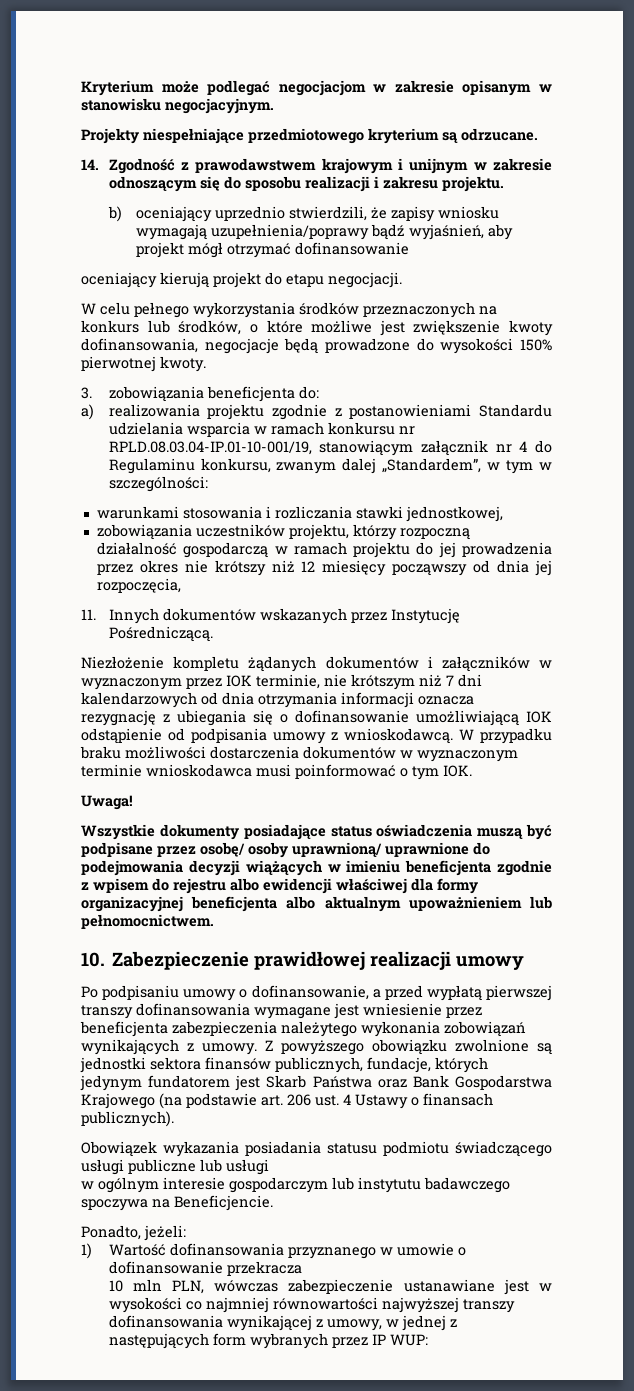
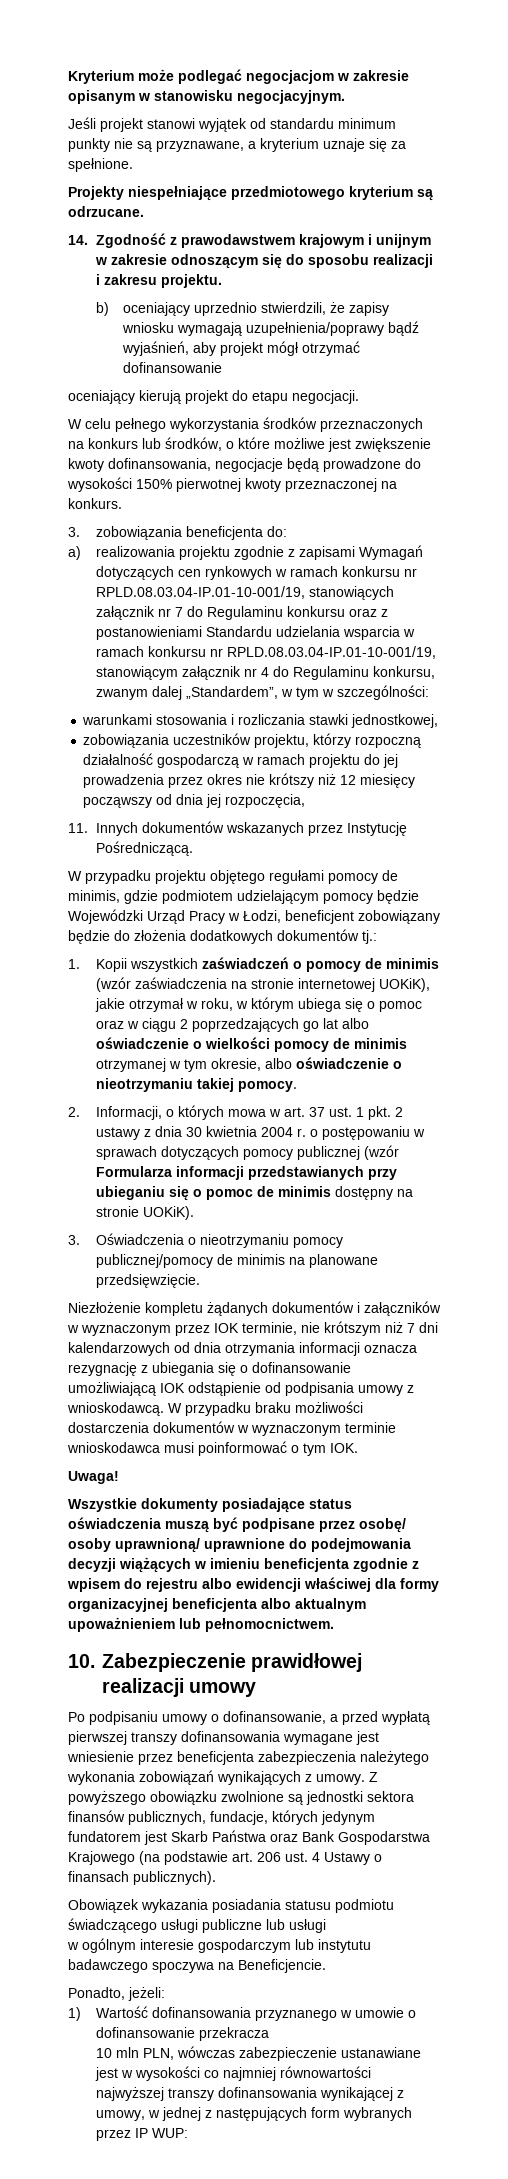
(274, 106) none -> [68,117,396,132] [68,138,406,152] [68,158,133,172] // Jeśli projekt stanowi wyjątek od standardu minimum punkty nie są przyznawane, a kryterium uznaje się za spełnione.
[160,356,206,372] kwoty. -> [245,478,397,492] [68,498,122,509] kwoty przeznaczonej na konkurs.
(342, 412) none -> [298,545,423,560] [95,566,417,580] [95,586,394,600] [95,606,388,620] zapisami Wymagań dotyczących cen rynkowych w ramach konkursu nr RPLD.08.03.04-IP.01-10-001/19, stanowiących załącznik nr 7 do Regulaminu konkursu oraz z
(213, 634) none -> [68,870,398,884] [68,890,419,904] [68,909,440,924] [68,929,377,944] [68,957,439,972] [95,977,430,992] [94,997,422,1012] [95,1018,369,1032] [95,1037,407,1052] [95,1057,402,1072] [95,1078,297,1092] [68,1105,403,1120] [95,1126,425,1140] [95,1145,399,1160] [95,1166,397,1180] [95,1186,413,1201] [95,1206,194,1220] [68,1233,343,1248] [95,1254,378,1268] [95,1274,200,1288] // W przypadku projektu objętego regułami pomocy de minimis, gdzie podmiotem udzielającym pomocy będzie Wojewódzki Urząd Pracy w Łodzi, beneficjent zobowiązany będzie do złożenia dodatkowych dokumentów tj.: // 1. Kopii wszystkich zaświadczeń o pomocy de minimis (wzór zaświadczenia na stronie internetowej UOKiK), jakie otrzymał w roku, w którym ubiega się o pomoc oraz w ciągu 2 poprzedzających go lat albo oświadczenie o wielkości pomocy de minimis otrzymanej w tym okresie, albo oświadczenie o nieotrzymaniu takiej pomocy. // 2. Informacji, o których mowa w art. 37 ust. 1 pkt. 2 ustawy z dnia 30 kwietnia 2004 r. o postępowaniu w sprawach dotyczących pomocy publicznej (wzór Formularza informacji przedstawianych przy ubieganiu się o pomoc de minimis dostępny na stronie UOKiK). // 3. Oświadczenia o nieotrzymaniu pomocy publicznej/pomocy de minimis na planowane przedsięwzięcie.

